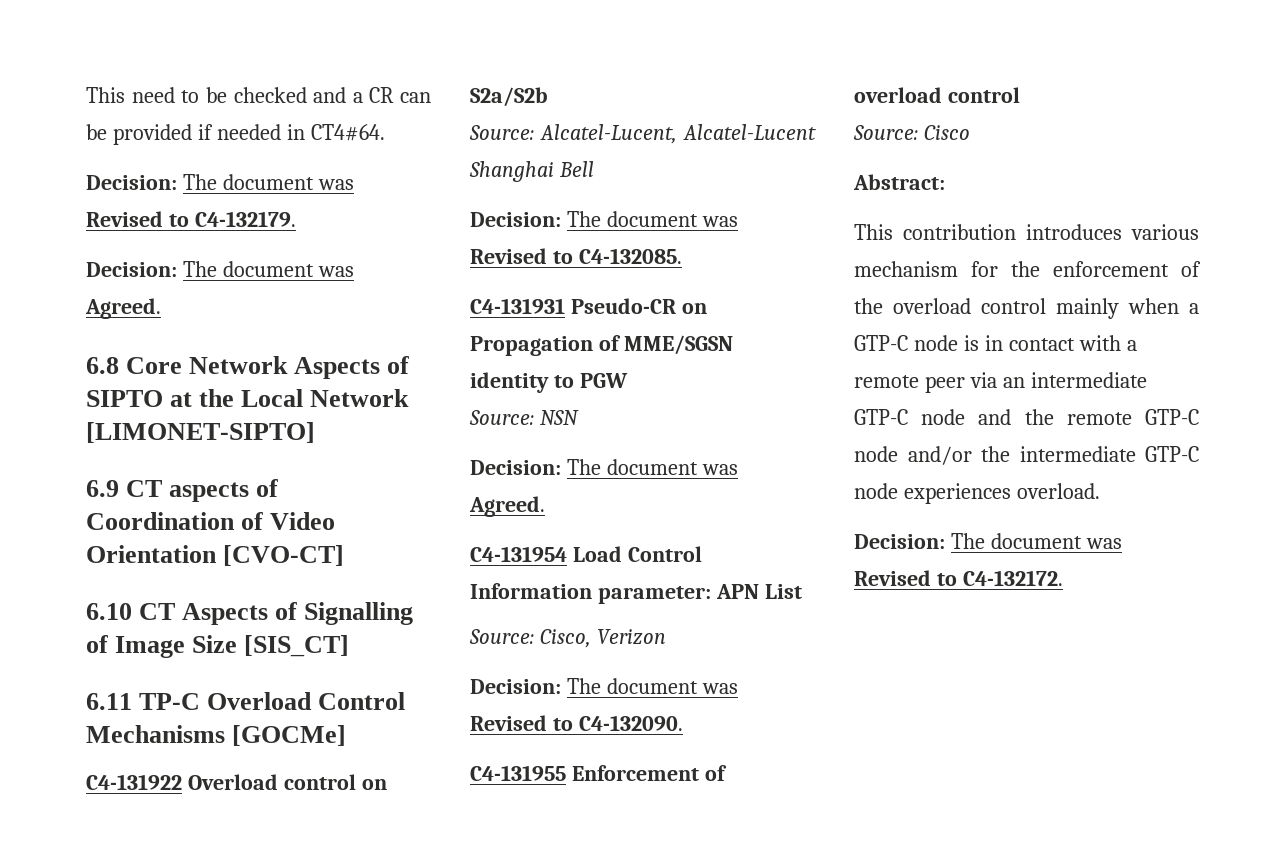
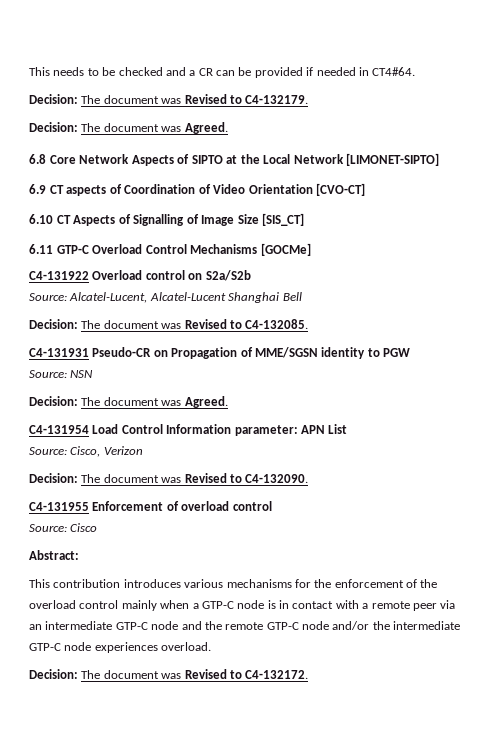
[86,87,175,103] This need -> [29,67,85,76] This needs
[139,693,201,710] TP-C -> [56,245,89,254] GTP-C
[854,261,958,277] mechanism -> [226,579,292,588] mechanisms

